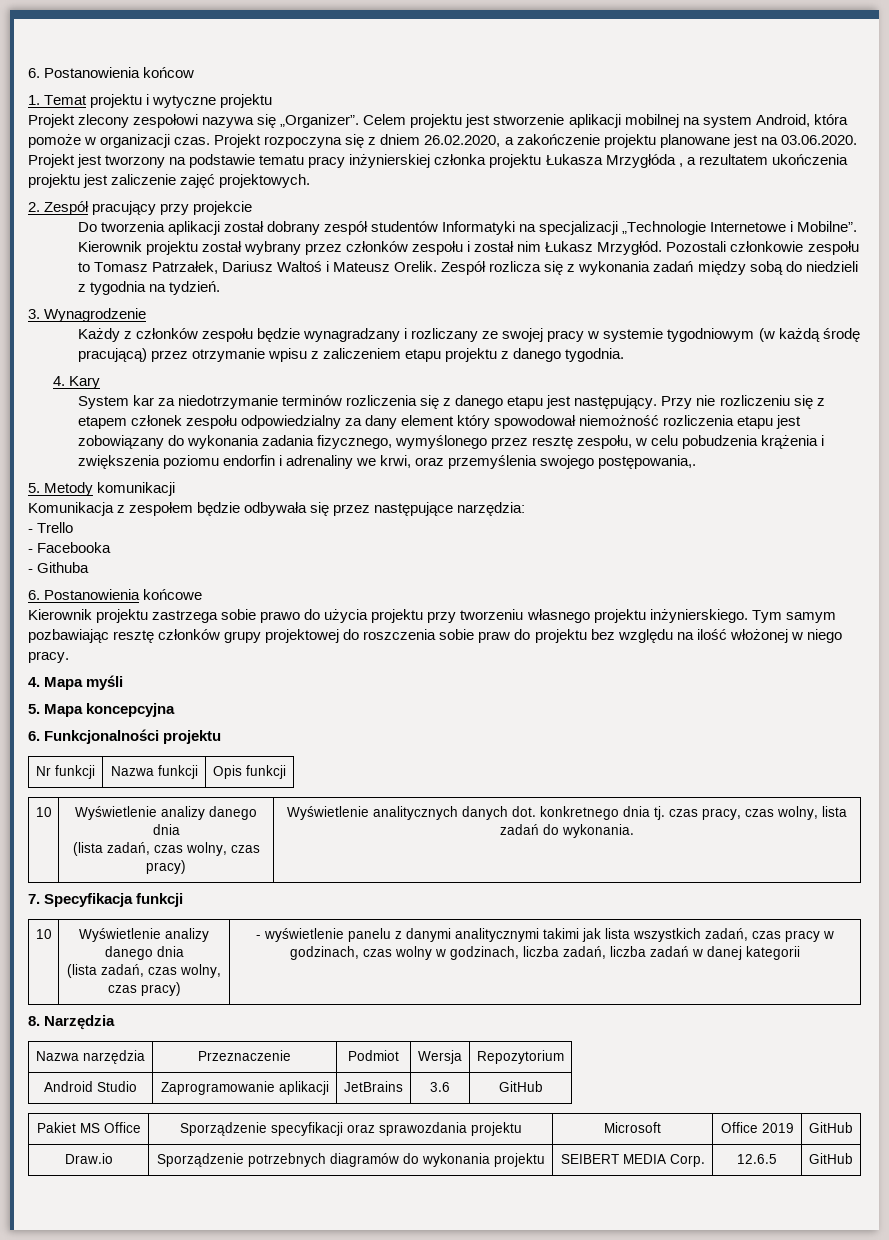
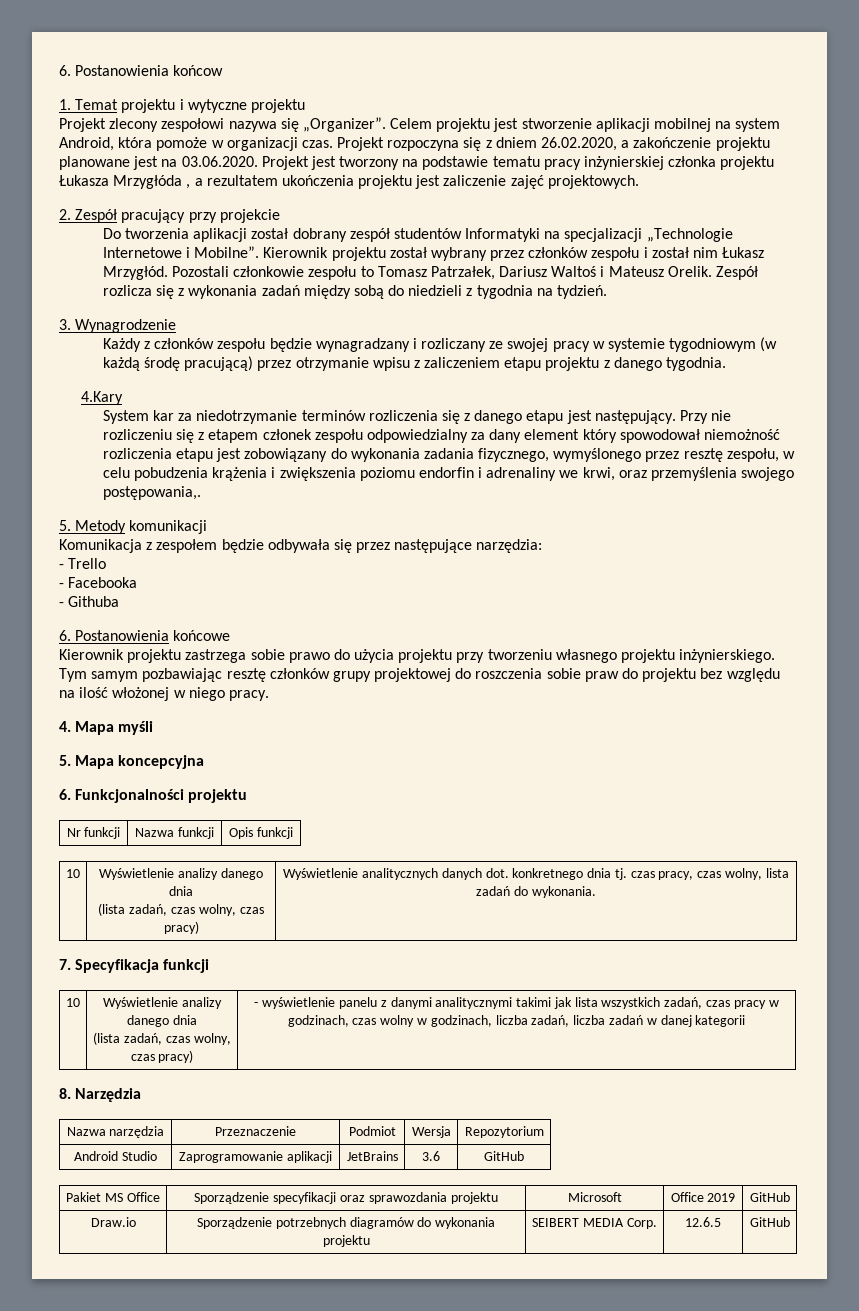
[52,376,100,389] 4. Kary -> [80,391,123,405] 4.Kary

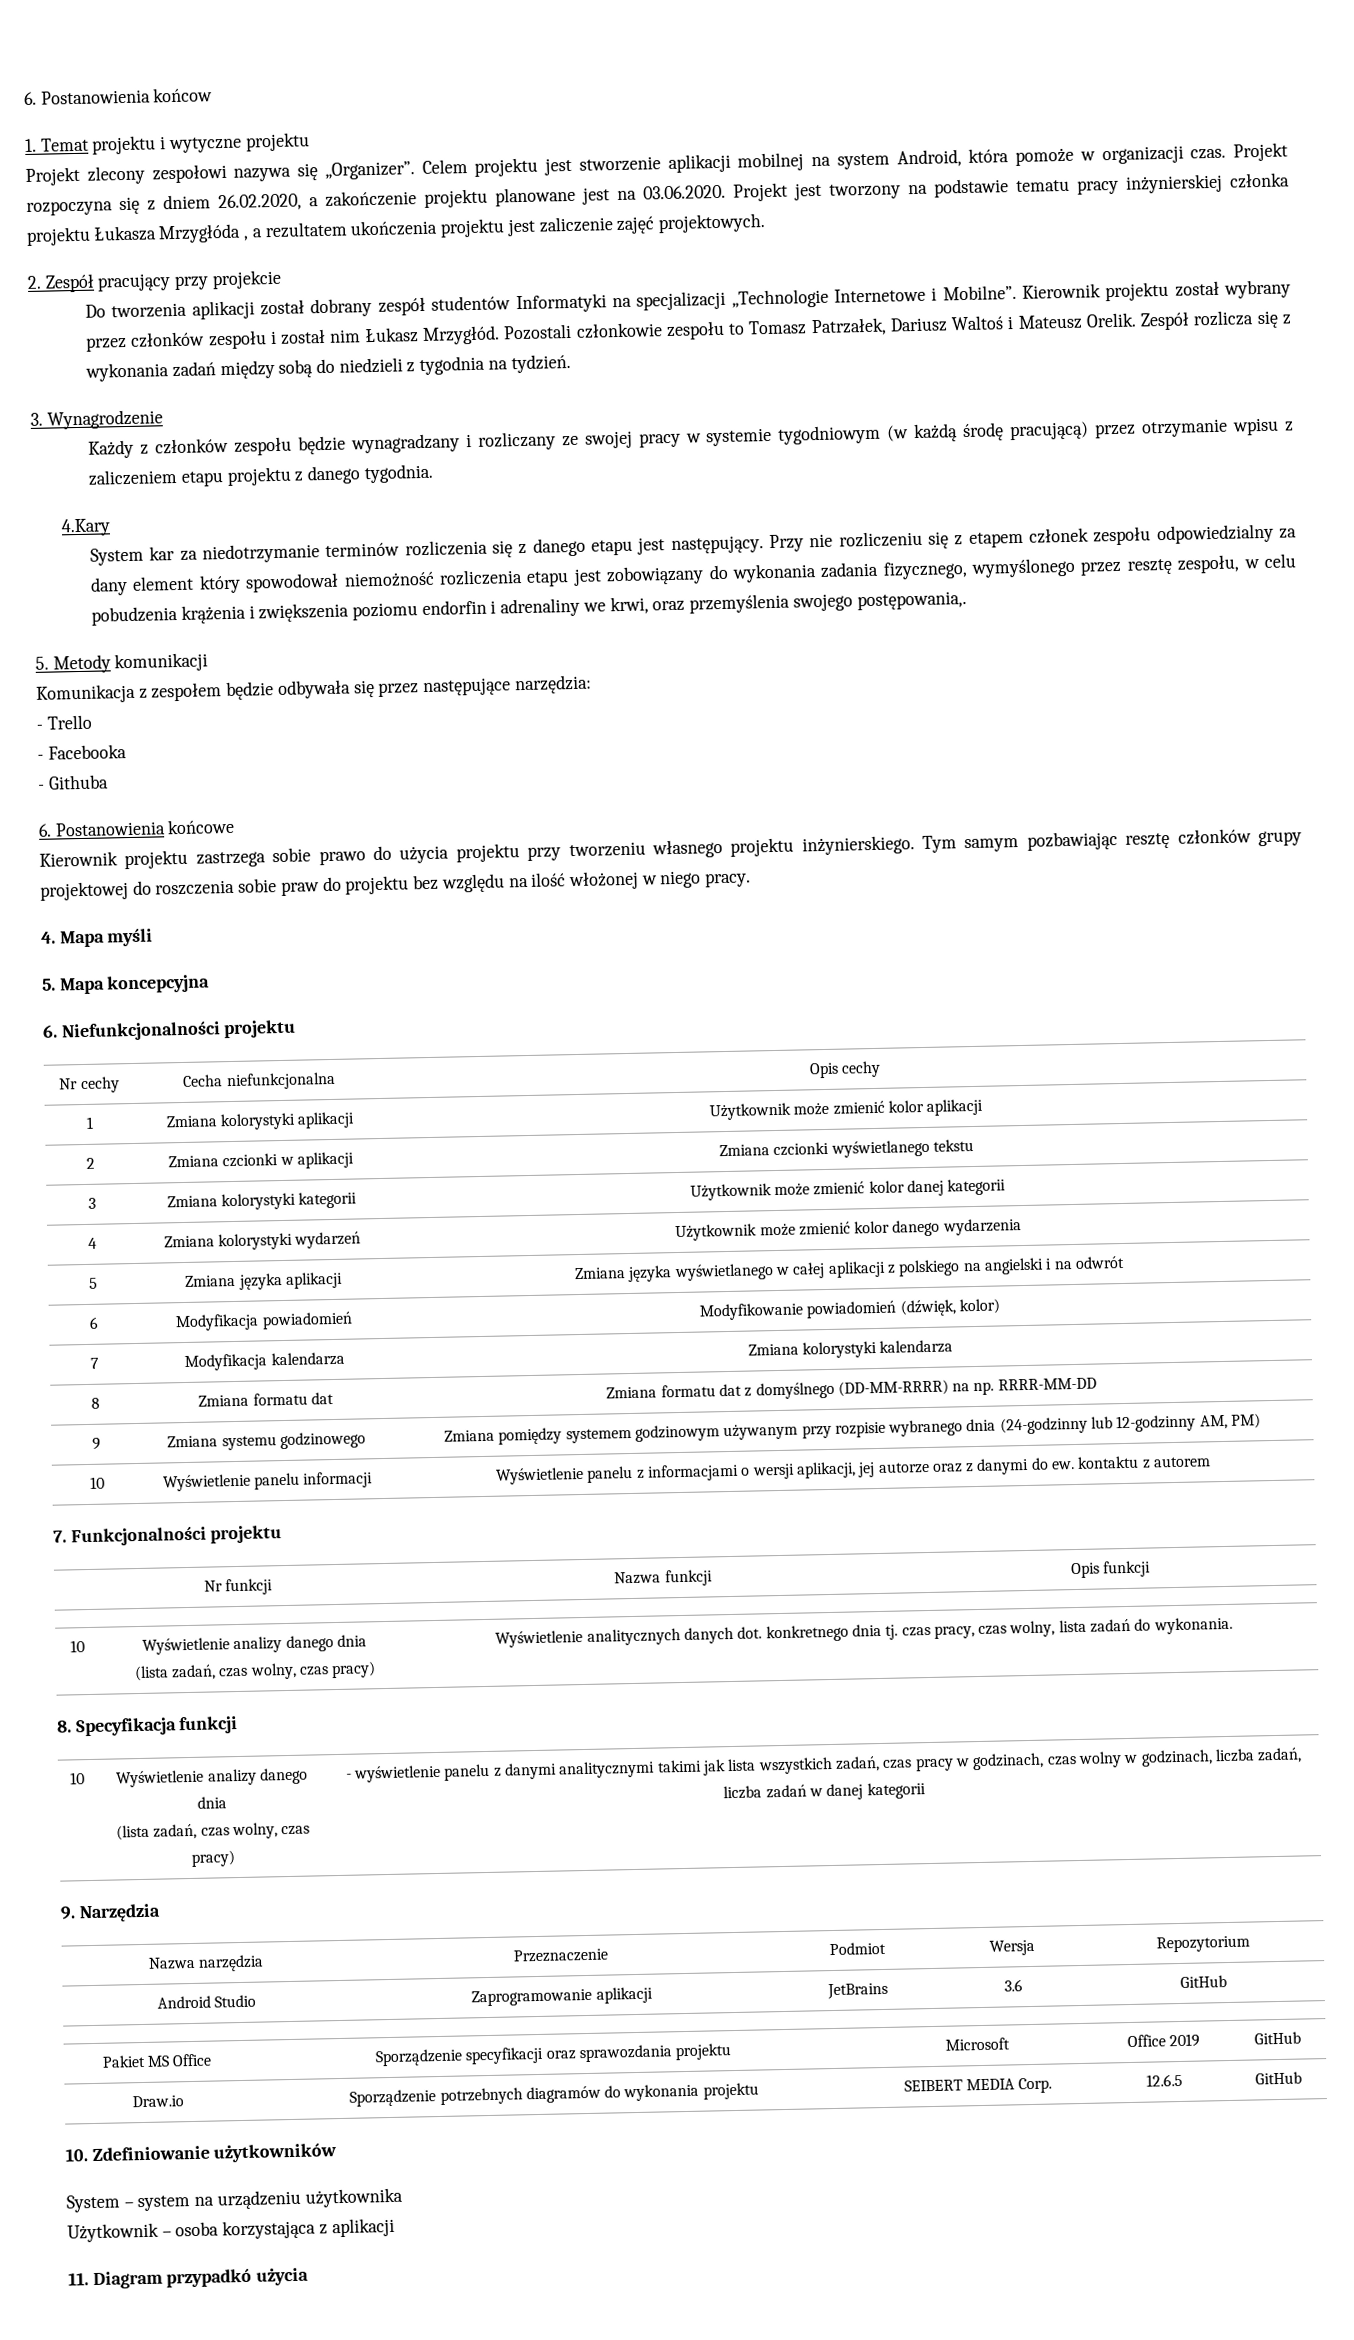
(71, 794) none -> [60,1019,297,1042] [59,1076,120,1094] [182,1071,336,1091] [808,1060,882,1079] [86,1116,94,1129] [165,1111,356,1131] [708,1098,984,1121] [86,1157,95,1169] [168,1151,354,1169] [719,1138,974,1158] [87,1197,96,1209] [166,1191,358,1211] [689,1178,1007,1201] [88,1237,97,1249] [163,1231,362,1251] [675,1218,1022,1242] [89,1277,98,1289] [185,1271,343,1290] [574,1255,1125,1283] [89,1316,99,1329] [175,1311,353,1332] [699,1298,1000,1321] [90,1357,99,1369] [184,1351,345,1372] [747,1339,954,1359] [91,1397,100,1409] [198,1392,334,1407] [606,1377,1097,1400] [92,1437,101,1450] [167,1431,366,1451] [443,1413,1262,1445] [90,1476,105,1489] [162,1471,374,1492] [495,1455,1212,1485] [53,1530,67,1543] Niefunkcjonalności projektu // Nr cechy | Cecha niefunkcjonalna | Opis cechy // 1 | Zmiana kolorystyki aplikacji | Użytkownik może zmienić kolor aplikacji // 2 | Zmiana czcionki w aplikacji | Zmiana czcionki wyświetlanego tekstu // 3 | Zmiana kolorystyki kategorii | Użytkownik może zmienić kolor danej kategorii // 4 | Zmiana kolorystyki wydarzeń | Użytkownik może zmienić kolor danego wydarzenia // 5 | Zmiana języka aplikacji | Zmiana języka wyświetlanego w całej aplikacji z polskiego na angielski i na odwrót // 6 | Modyfikacja powiadomień | Modyfikowanie powiadomień (dźwięk, kolor) // 7 | Modyfikacja kalendarza | Zmiana kolorystyki kalendarza // 8 | Zmiana formatu dat | Zmiana formatu dat z domyślnego (DD-MM-RRRR) na np. RRRR-MM-DD // 9 | Zmiana systemu godzinowego | Zmiana pomiędzy systemem godzinowym używanym przy rozpisie wybranego dnia (24-godzinny lub 12-godzinny AM, PM) // 10 | Wyświetlenie panelu informacji | Wyświetlenie panelu z informacjami o wersji aplikacji, jej autorze oraz z danymi do ew. kontaktu z autorem // 7.
[59,959,71,970] 7. -> [57,1720,72,1733] 8.
[59,1088,71,1099] 8. -> [60,1906,76,1920] 9.
(790, 1222) none -> [65,2143,338,2163] [66,2187,403,2213] [67,2217,395,2243] [68,2267,310,2290] // 10. Zdefiniowanie użytkowników // System – system na urządzeniu użytkownika // Użytkownik – osoba korzystająca z aplikacji // 11. Diagram przypadkó użycia

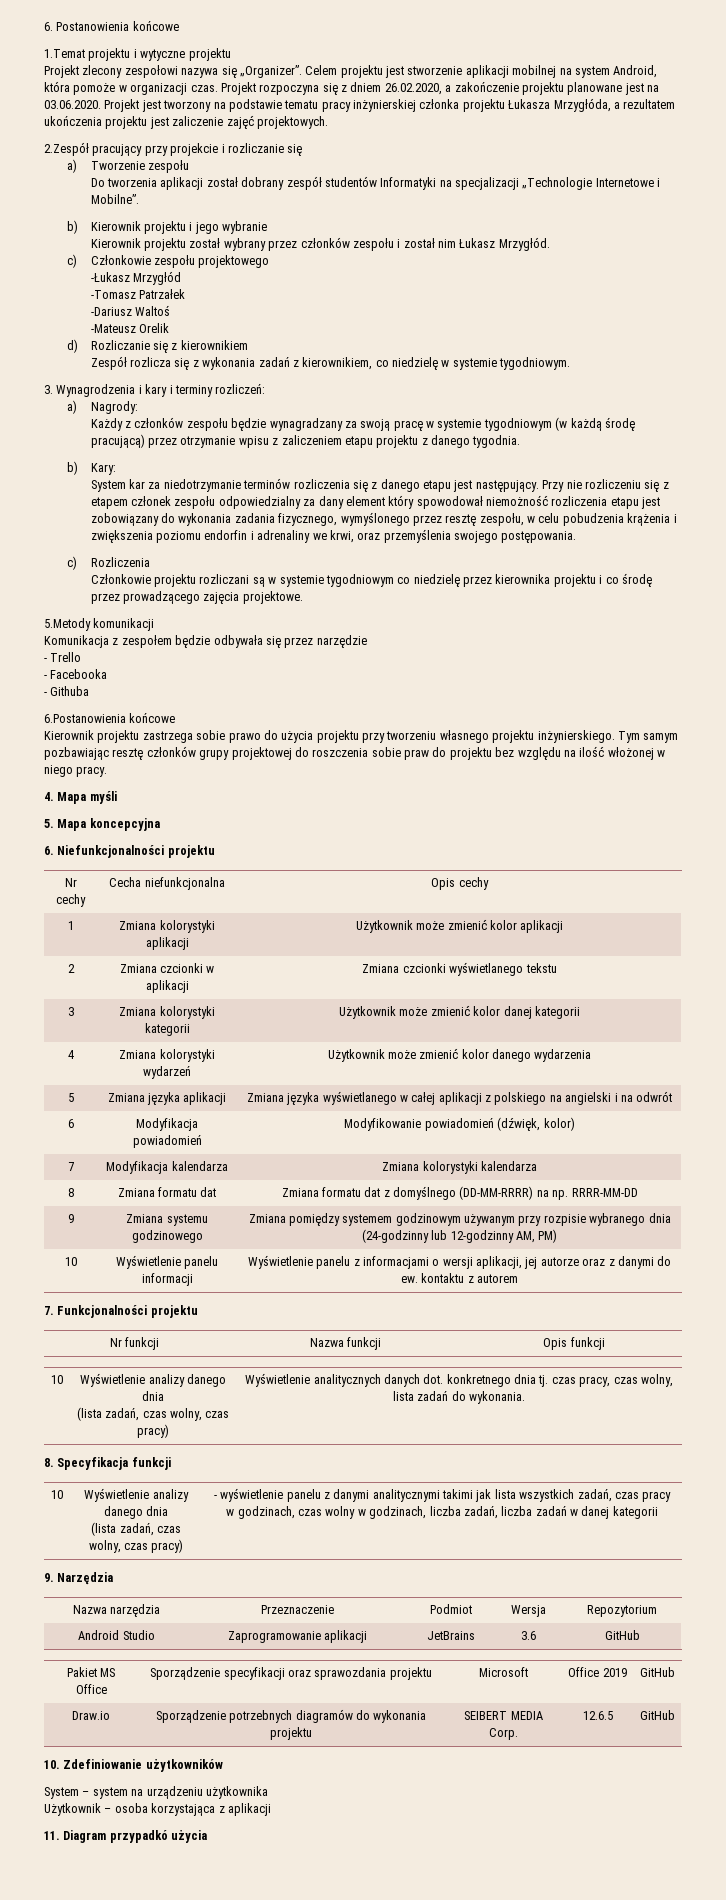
[24,87,214,105] [24,137,89,152] 6. Postanowienia końcow // 1. Temat -> [44,21,179,31] [44,49,85,58] 6. Postanowienia końcowe // 1.Temat
[158,223,250,244] Mrzygłóda , -> [553,98,611,112] Mrzygłóda,
[27,273,95,293] 2. Zespół -> [44,142,89,156] 2.Zespół
(282, 279) none -> [221,143,303,156] [67,159,190,173] i rozliczanie się // a) Tworzenie zespołu
(1017, 292) none -> [67,220,268,234] // b) Kierownik projektu i jego wybranie //
[503,312,1137,341] Pozostali członkowie zespołu to Tomasz Patrzałek, Dariusz Waltoś i Mateusz Orelik. -> [67,254,270,268] [90,271,182,285] [90,289,186,299] [90,305,171,316] [90,323,170,333] [67,339,248,353] // c) Członkowie zespołu projektowego // -Łukasz Mrzygłód // -Tomasz Patrzałek // -Dariusz Waltoś // -Mateusz Orelik // d) Rozliczanie się z kierownikiem //
[219,353,571,380] [30,409,163,430] między sobą do niedzieli z tygodnia na tydzień. // 3. Wynagrodzenie -> [292,357,571,370] [44,384,266,397] [67,400,138,414] z kierownikiem, co niedzielę w systemie tygodniowym. // 3. Wynagrodzenia i kary i terminy rozliczeń: // a) Nagrody:
[465,430,681,451] i rozliczany ze swojej pracy -> [344,419,423,431] za swoją pracę
[60,518,111,537] 4.Kary -> [67,461,116,475] b) Kary:
[856,591,967,611] [35,654,111,674] postępowania,. // 5. Metody -> [501,531,577,543] [67,556,150,570] [90,573,652,587] [90,591,303,604] [44,618,91,631] postępowania. // c) Rozliczenia // Członkowie projektu rozliczani są w systemie tygodniowym co niedzielę przez kierownika projektu i co środę przez prowadzącego zajęcia projektowe. // 5.Metody
[423,674,592,697] następujące narzędzia: -> [316,635,367,648] narzędzie
[38,821,166,837] 6. Postanowienia -> [44,714,126,723] 6.Postanowienia

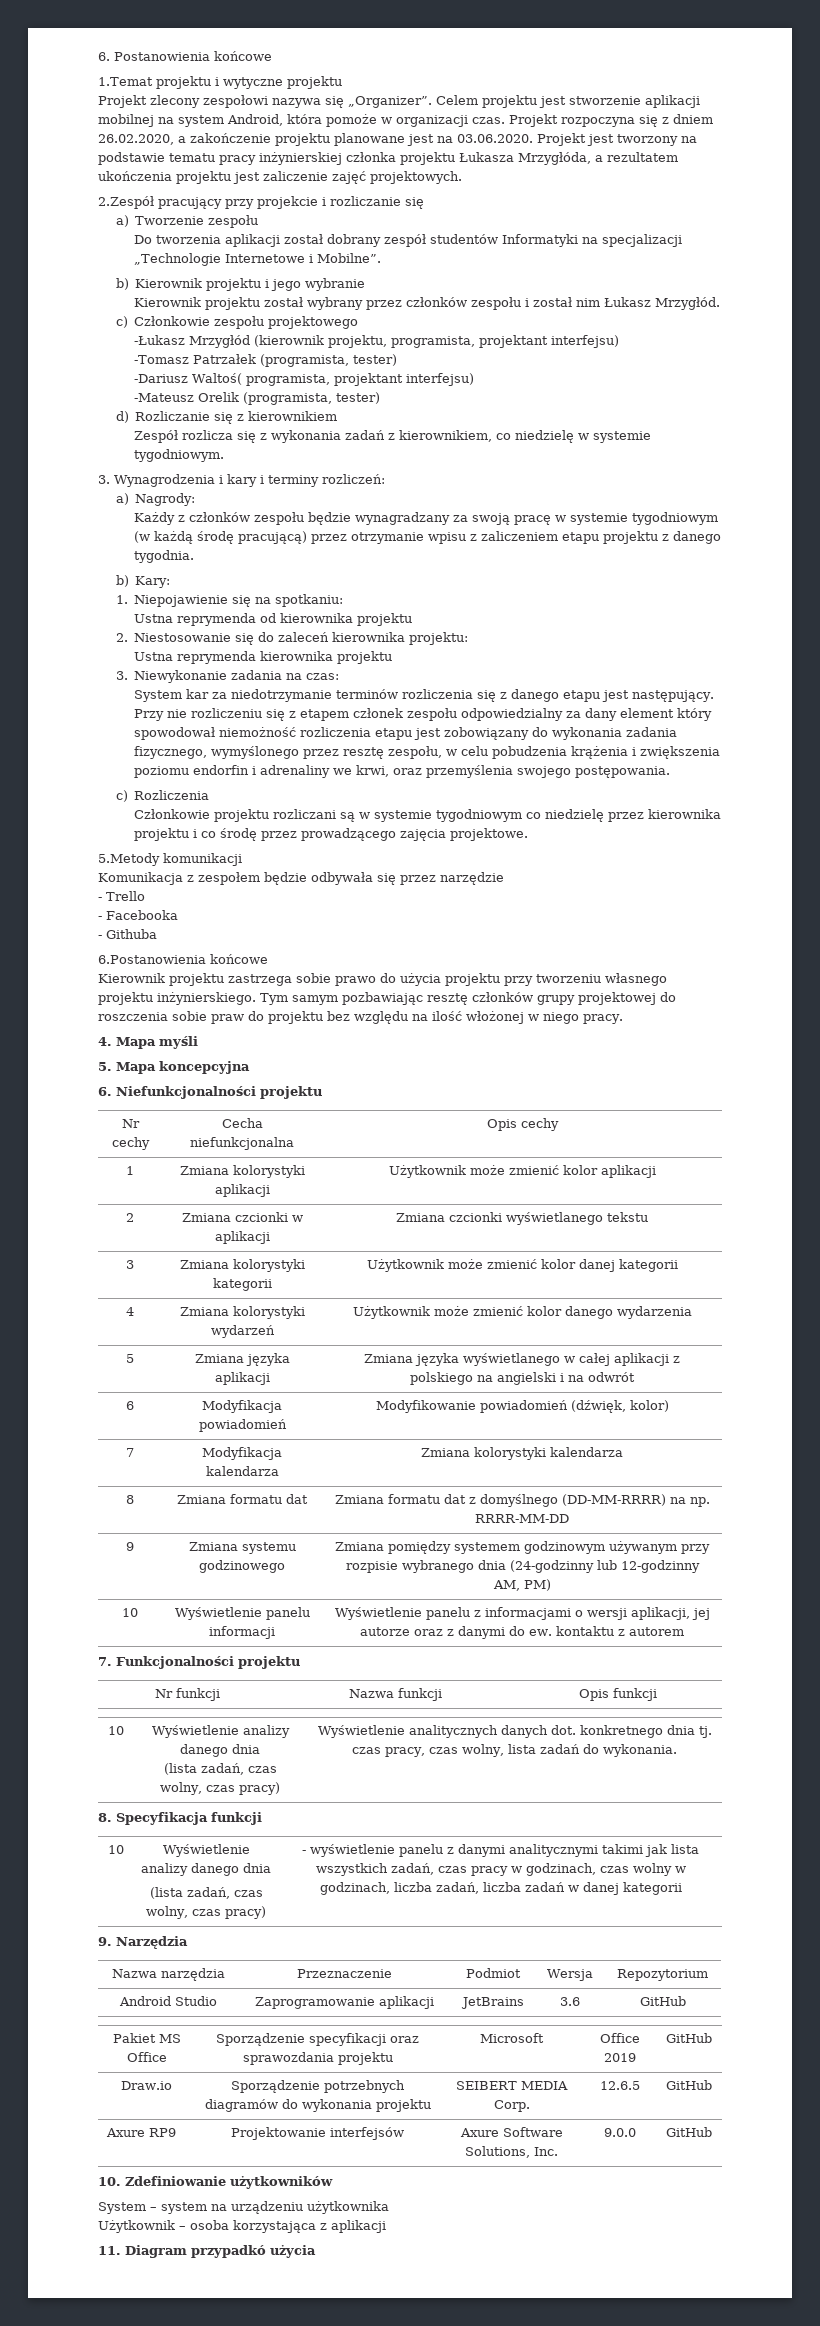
(182, 278) none -> [253,335,619,348] (kierownik projektu, programista, projektant interfejsu)
(186, 294) none -> [259,354,397,367] (programista, tester)
[135,305,171,316] Waltoś -> [191,373,474,386] Waltoś( programista, projektant interfejsu)
(170, 328) none -> [242,392,380,405] (programista, tester)
(116, 469) none -> [115,594,344,607] [133,613,412,626] [115,632,469,645] [133,651,392,664] [115,670,340,683] // 1. Niepojawienie się na spotkaniu: // Ustna reprymenda od kierownika projektu // 2. Niestosowanie się do zaleceń kierownika projektu: // Ustna reprymenda kierownika projektu // 3. Niewykonanie zadania na czas:
(675, 1715) none -> [105,2128,176,2137] [231,2127,404,2140] [459,2127,563,2137] [464,2146,558,2158] [603,2128,636,2137] [666,2127,712,2137] // Axure RP9 | Projektowanie interfejsów | Axure Software Solutions, Inc. | 9.0.0 | GitHub

